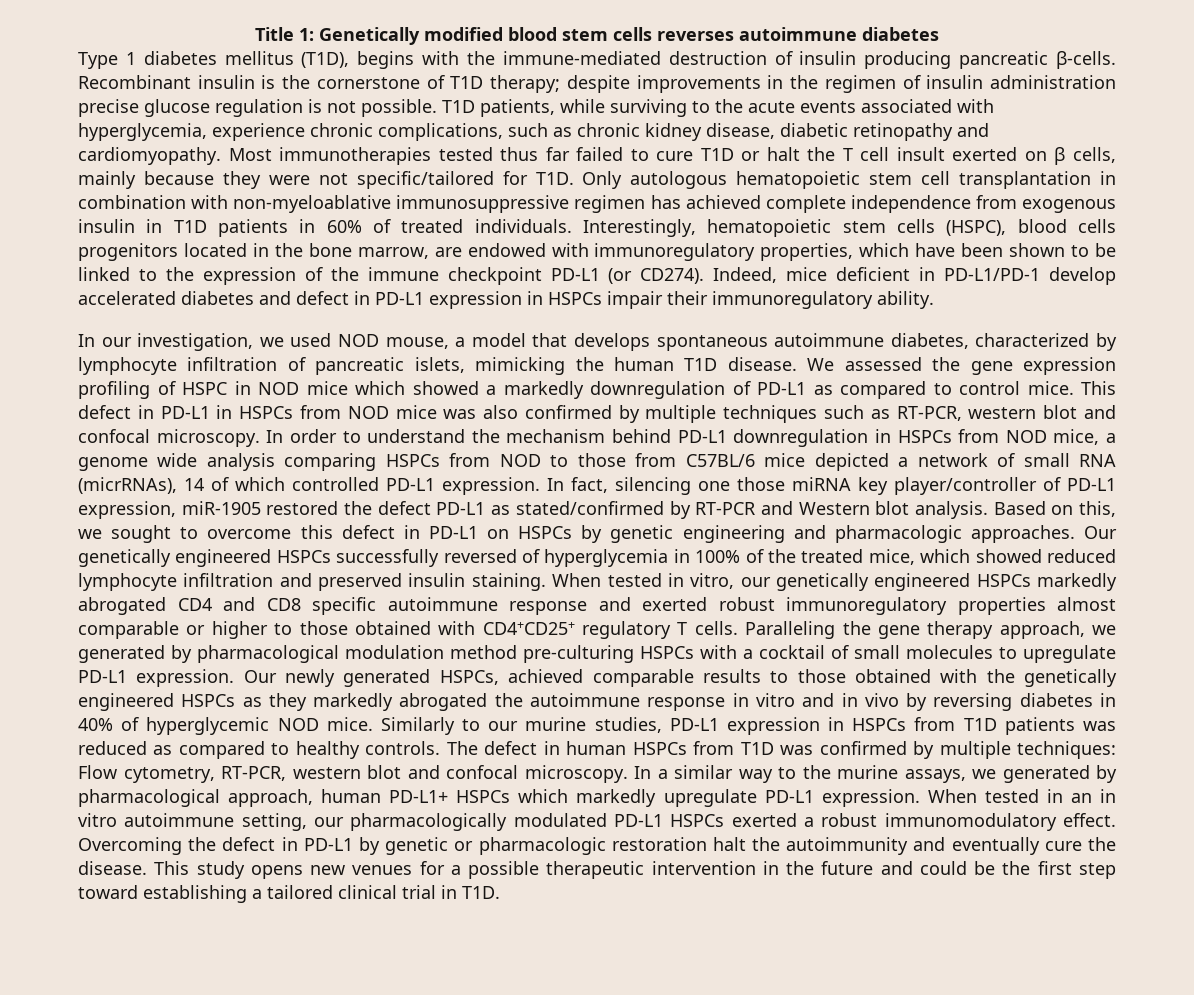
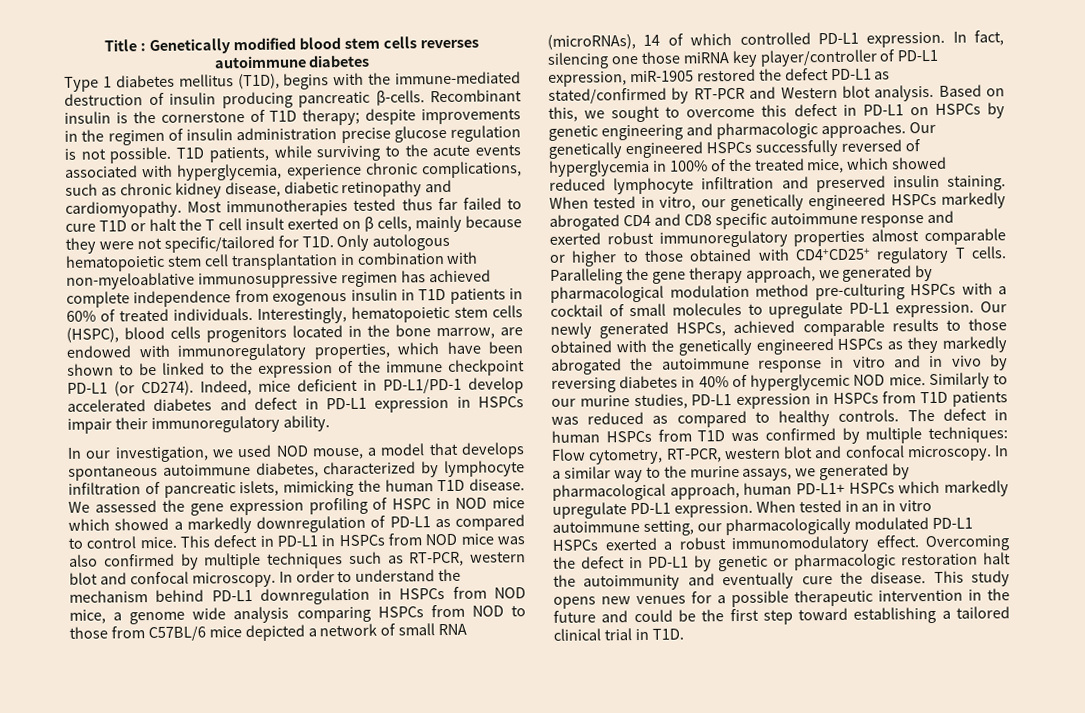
[299,28,314,41] 1: -> [140,43,147,52] :
[78,477,177,494] (micrRNAs), -> [547,34,636,50] (microRNAs),

